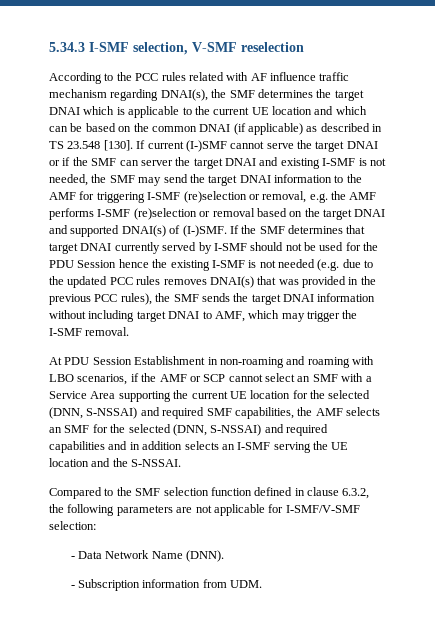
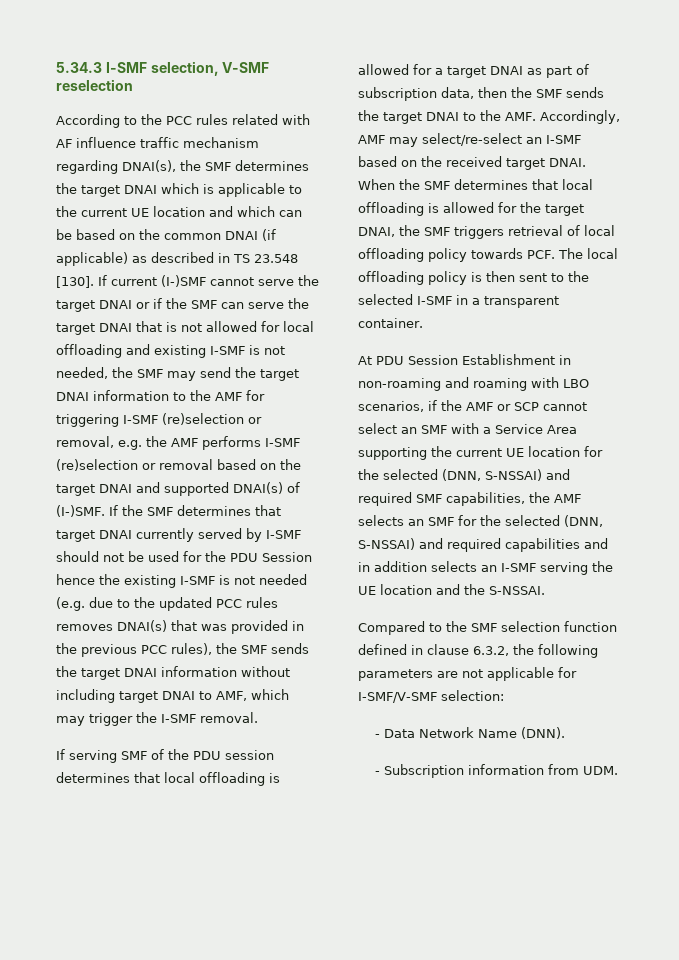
[140,157,256,169] server the target DNAI -> [248,298,309,309] [56,321,314,335] [56,344,122,358] serve the target DNAI that is not allowed for local offloading
(130, 331) none -> [56,749,274,763] [56,772,280,786] [358,64,589,78] [358,87,604,101] [358,110,620,124] [358,133,581,147] [358,156,586,170] [358,179,593,190] [358,202,584,216] [358,225,615,239] [358,248,618,262] [358,271,589,285] [358,294,559,308] [358,318,423,328] // If serving SMF of the PDU session determines that local offloading is allowed for a target DNAI as part of subscription data, then the SMF sends the target DNAI to the AMF. Accordingly, AMF may select/re-select an I-SMF based on the received target DNAI. When the SMF determines that local offloading is allowed for the target DNAI, the SMF triggers retrieval of local offloading policy towards PCF. The local offloading policy is then sent to the selected I-SMF in a transparent container.

